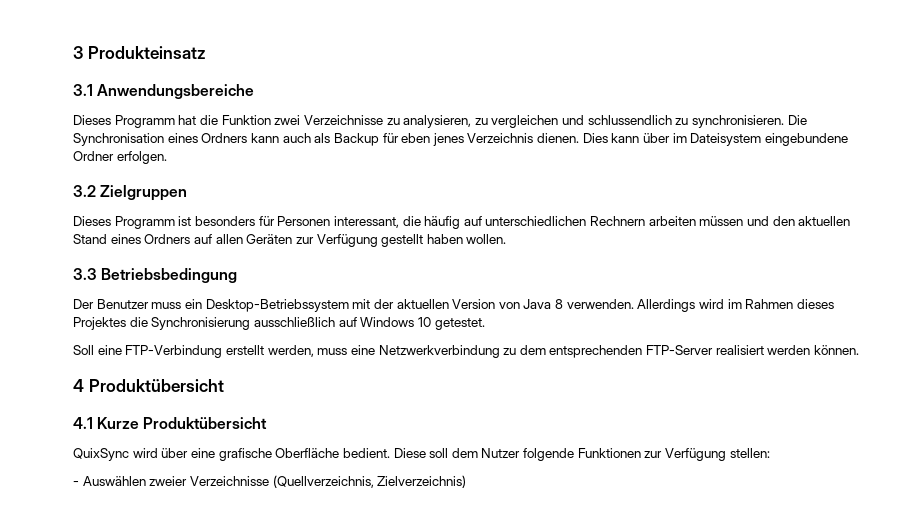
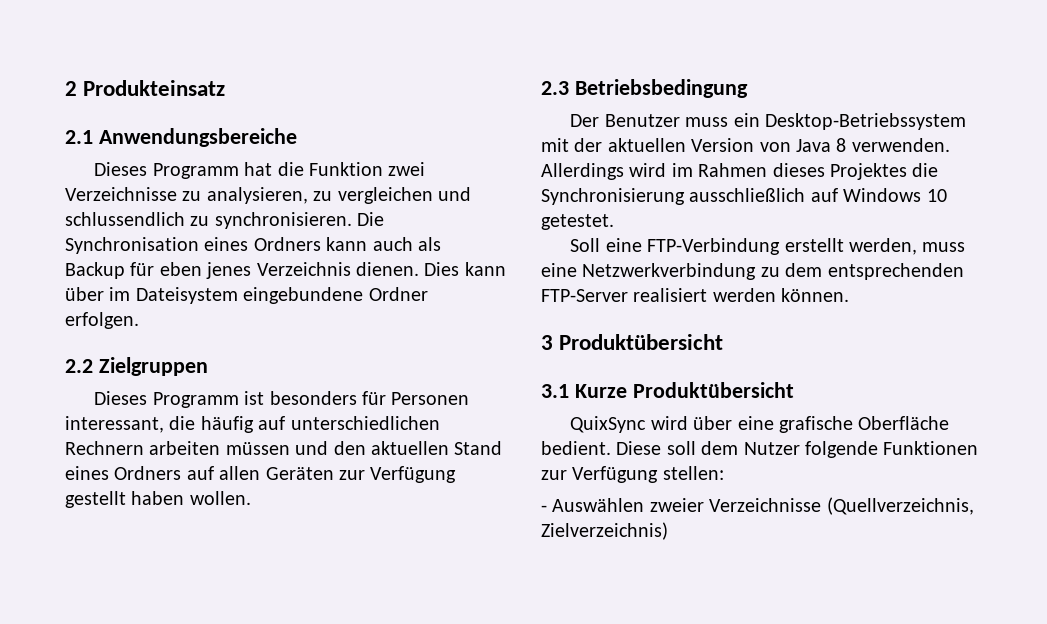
[73,46,83,59] 3 -> [65,81,77,96] 2
[73,84,93,96] 3.1 -> [65,130,93,144] 2.1
[73,185,96,197] 3.2 -> [65,359,93,373] 2.2
[73,268,97,280] 3.3 -> [541,81,569,95] 2.3
[73,379,224,392] [73,417,93,429] 4 Produktübersicht // 4.1 -> [541,334,724,350] [541,384,569,398] 3 Produktübersicht // 3.1

